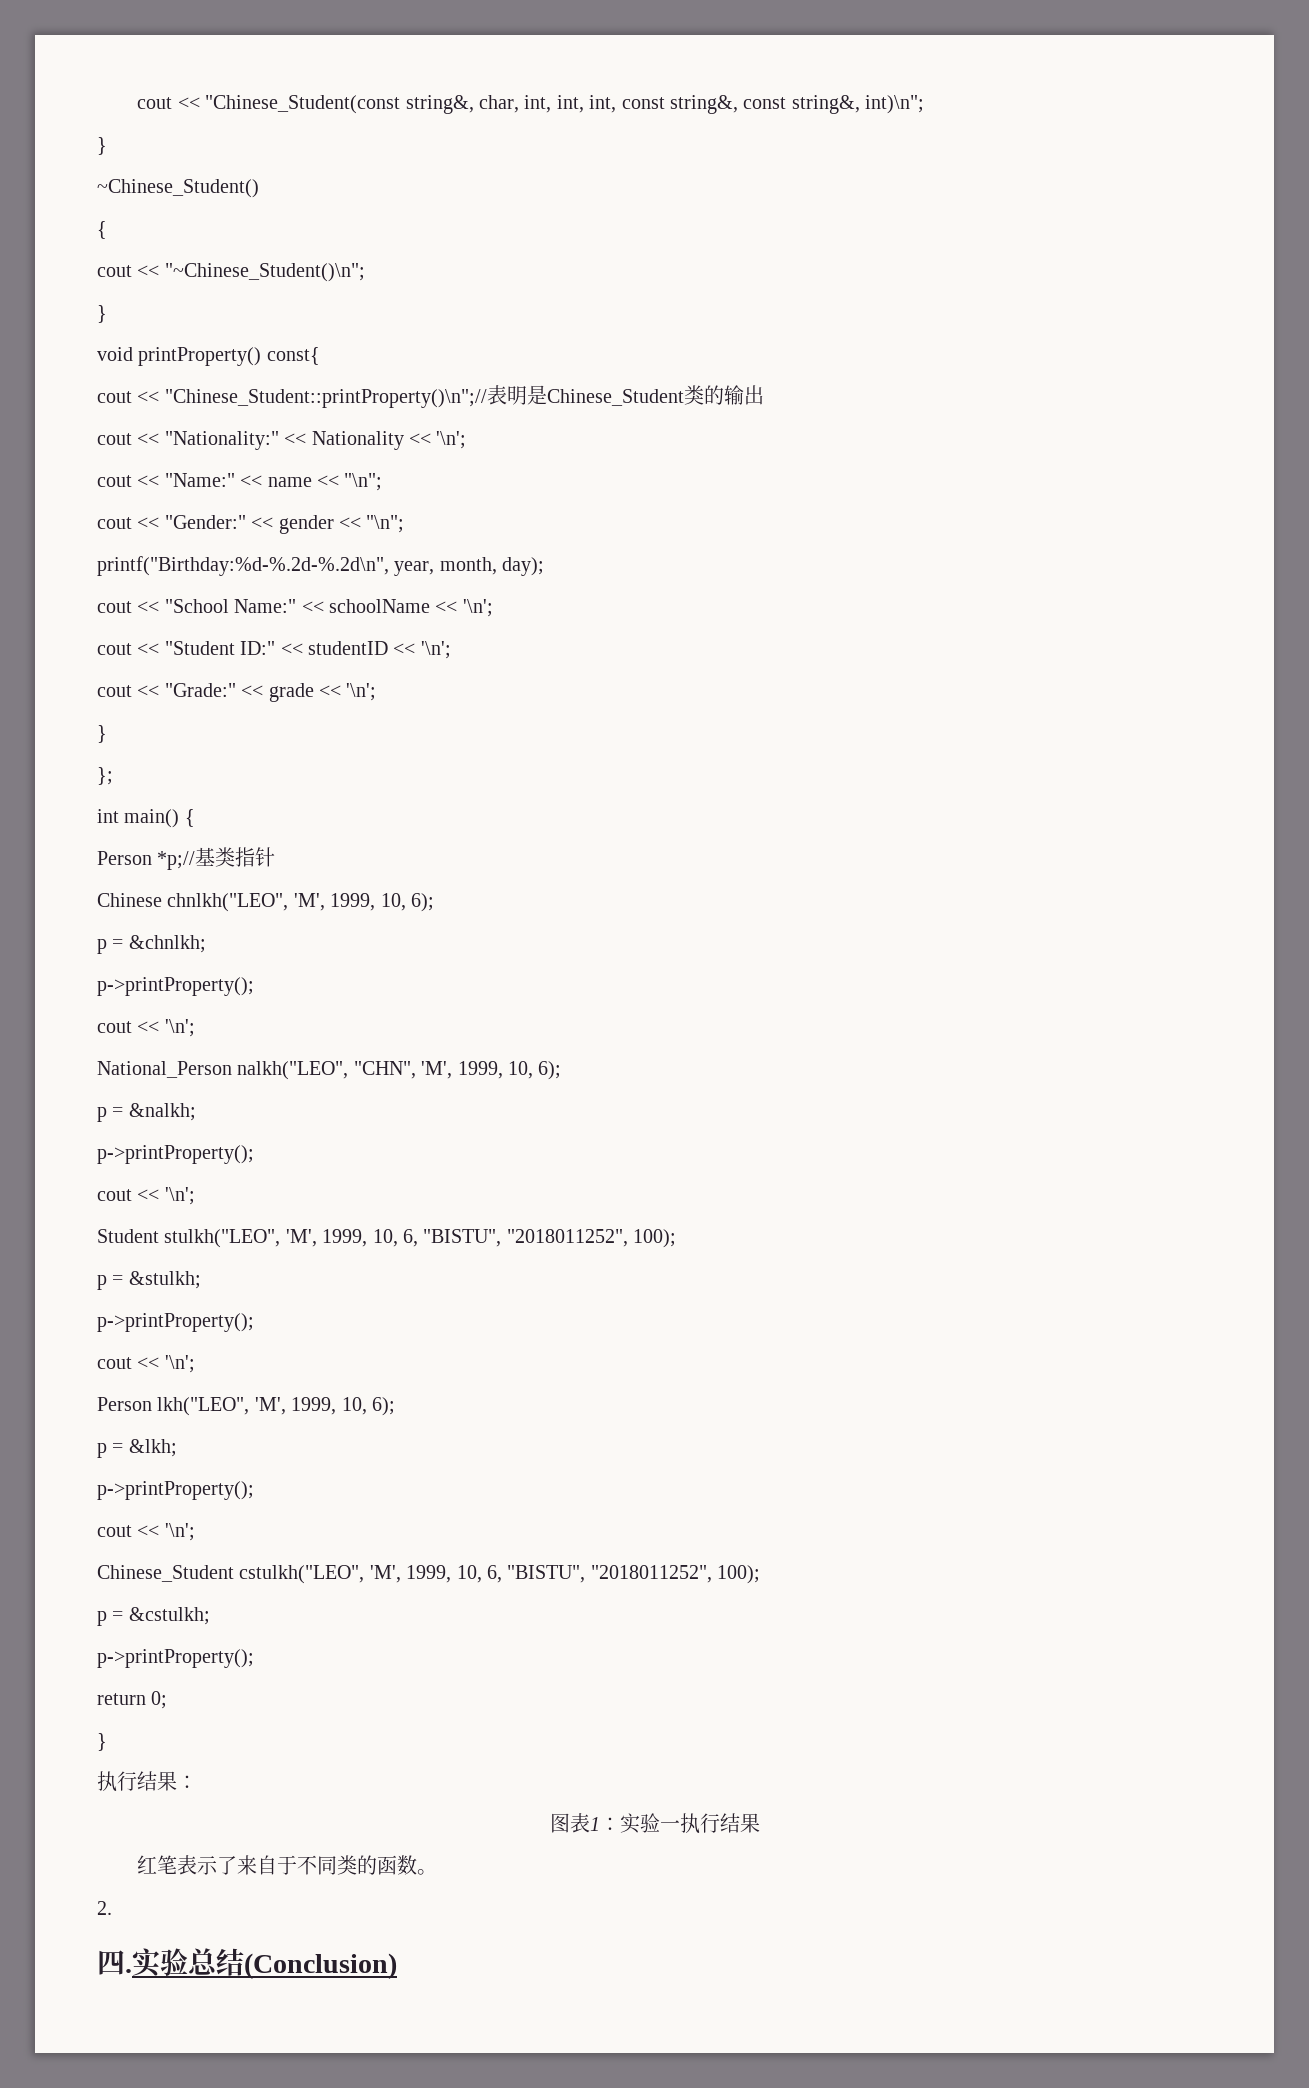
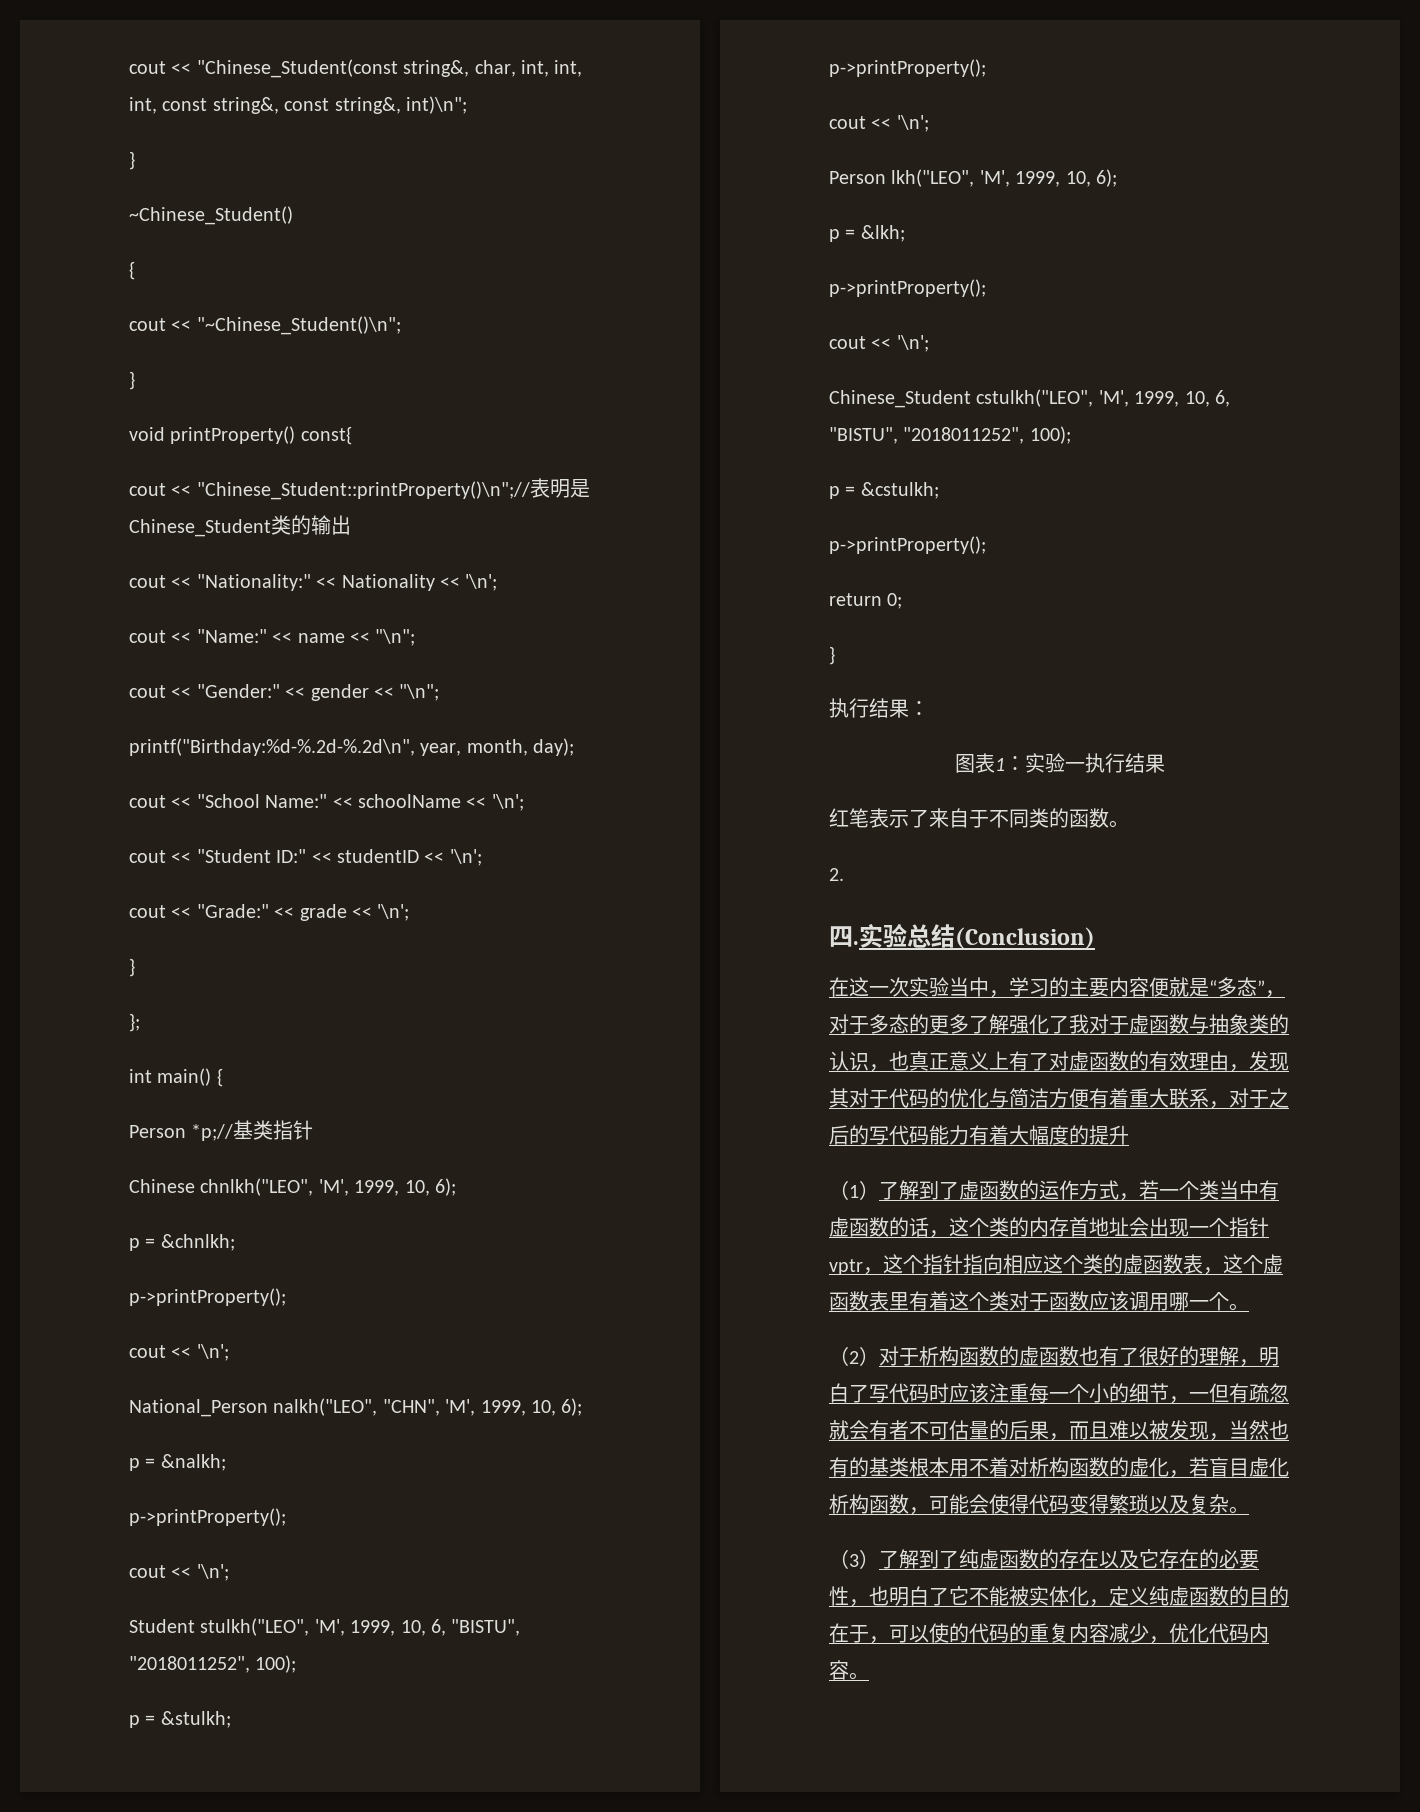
(397, 1966) none -> [829,977,1285,998] [829,1014,1289,1034] [829,1051,1289,1072] [829,1088,1289,1109] [829,1125,1129,1145] [829,1180,1279,1201] [829,1217,1269,1238] [829,1254,1283,1275] [829,1291,1249,1311] [829,1346,1279,1367] [829,1383,1289,1404] [829,1420,1289,1441] [829,1457,1289,1478] [829,1494,1249,1515] [829,1549,1259,1569] [829,1586,1289,1607] [829,1623,1269,1644] [829,1660,869,1680] // 在这一次实验当中，学习的主要内容便就是“多态”，对于多态的更多了解强化了我对于虚函数与抽象类的认识，也真正意义上有了对虚函数的有效理由，发现其对于代码的优化与简洁方便有着重大联系，对于之后的写代码能力有着大幅度的提升 // （1）了解到了虚函数的运作方式，若一个类当中有虚函数的话，这个类的内存首地址会出现一个指针vptr，这个指针指向相应这个类的虚函数表，这个虚函数表里有着这个类对于函数应该调用哪一个。 // （2）对于析构函数的虚函数也有了很好的理解，明白了写代码时应该注重每一个小的细节，一但有疏忽就会有者不可估量的后果，而且难以被发现，当然也有的基类根本用不着对析构函数的虚化，若盲目虚化析构函数，可能会使得代码变得繁琐以及复杂。 // （3）了解到了纯虚函数的存在以及它存在的必要性，也明白了它不能被实体化，定义纯虚函数的目的在于，可以使的代码的重复内容减少，优化代码内容。

